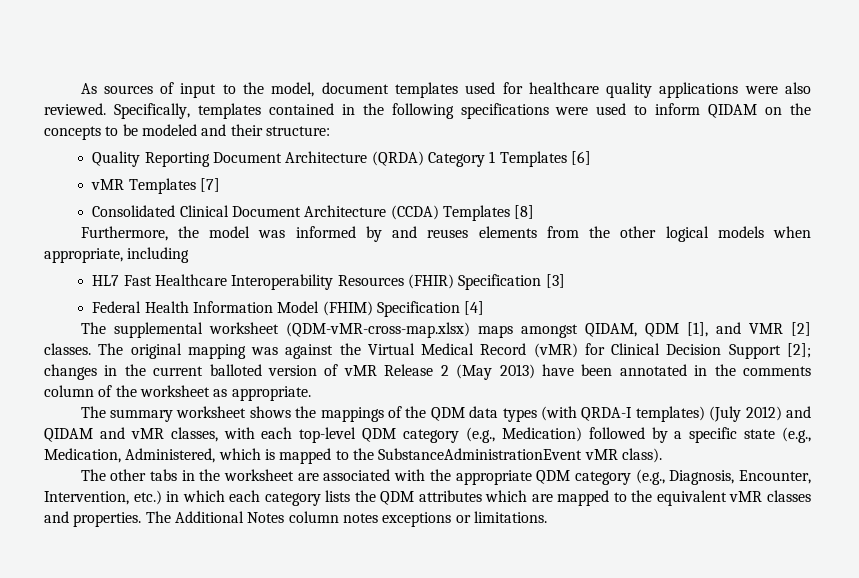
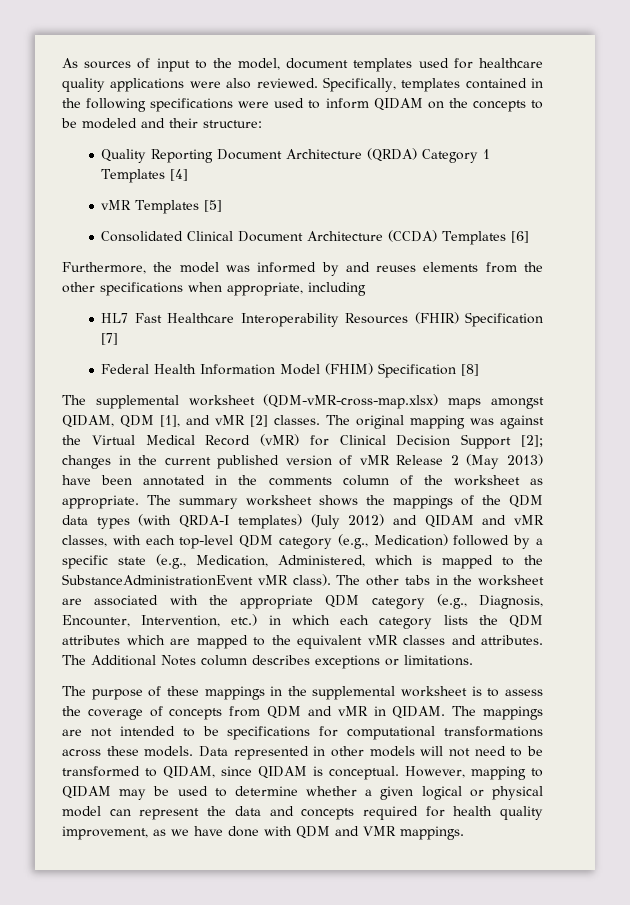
[570,151,591,165] [6] -> [170,169,189,181] [4]
[199,178,220,192] [7] -> [204,200,223,212] [5]
[514,205,535,219] [8] -> [511,231,530,243] [6]
[665,226,764,242] logical models -> [100,282,183,296] specifications
[545,274,565,288] [3] -> [101,333,119,345] [7]
[464,301,485,315] [4] -> [461,364,480,376] [8]
[748,323,783,334] VMR -> [215,415,245,425] vMR
[209,364,262,376] balloted -> [217,455,280,469] published
(311, 393) // -> (139, 502) none
(662, 455) // -> (331, 580) none
[73,512,142,527] properties. -> [481,635,543,645] attributes.
[342,513,378,523] notes -> [252,655,310,665] describes
(547, 517) none -> [62,686,543,700] [62,706,543,720] [62,726,543,740] [62,746,543,760] [62,766,543,780] [62,786,543,800] [62,806,543,820] [62,826,464,840] // The purpose of these mappings in the supplemental worksheet is to assess the coverage of concepts from QDM and vMR in QIDAM. The mappings are not intended to be specifications for computational transformations across these models. Data represented in other models will not need to be transformed to QIDAM, since QIDAM is conceptual. However, mapping to QIDAM may be used to determine whether a given logical or physical model can represent the data and concepts required for health quality improvement, as we have done with QDM and VMR mappings.

